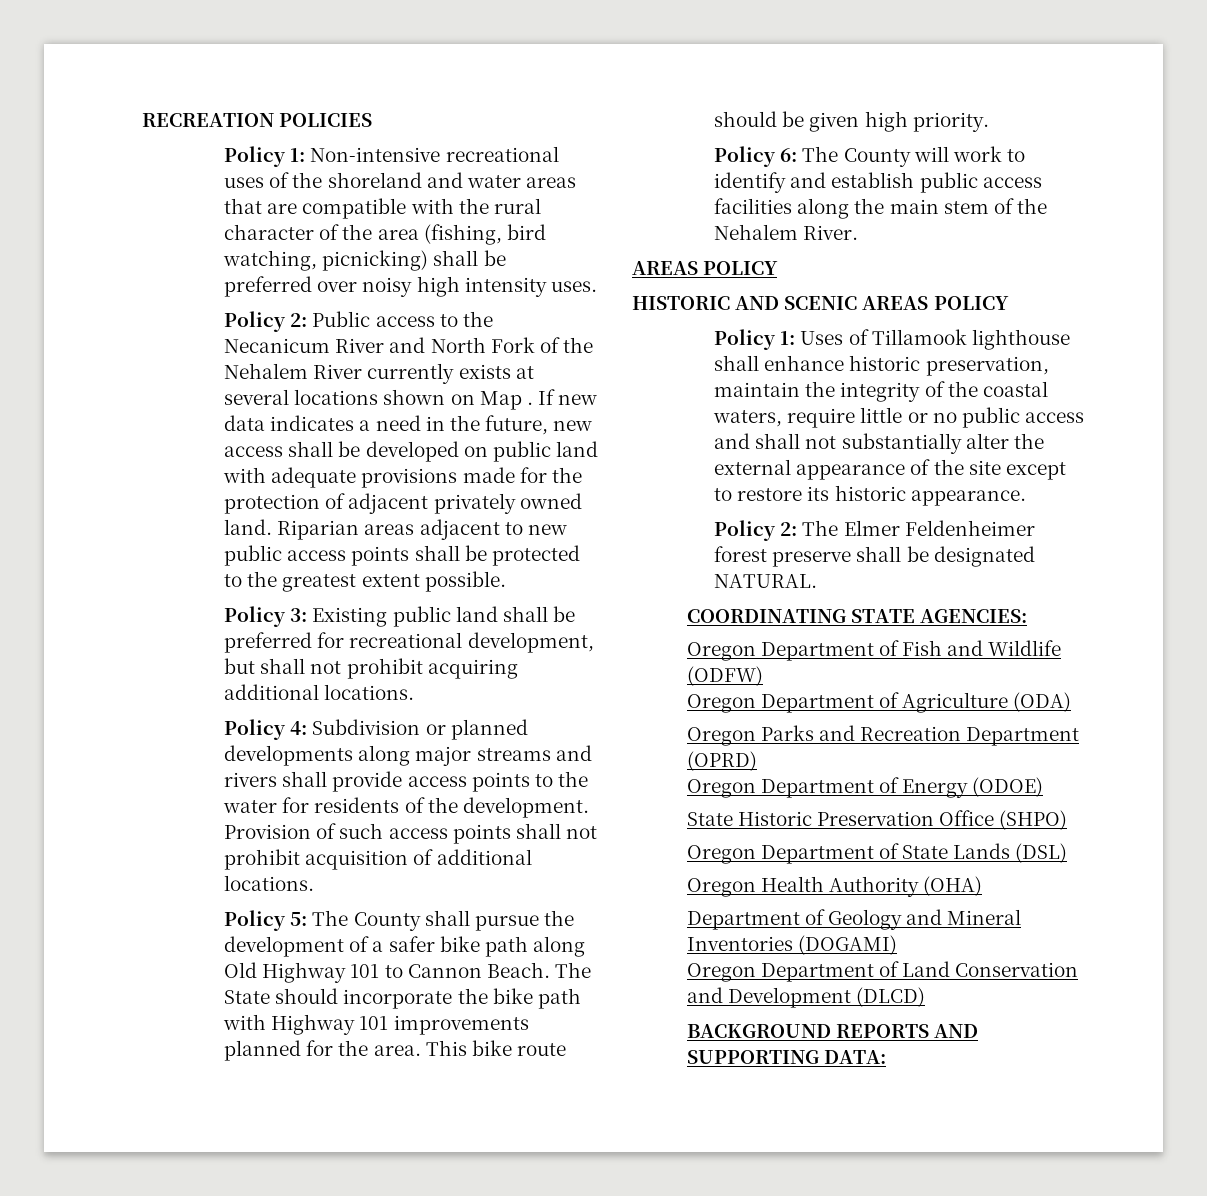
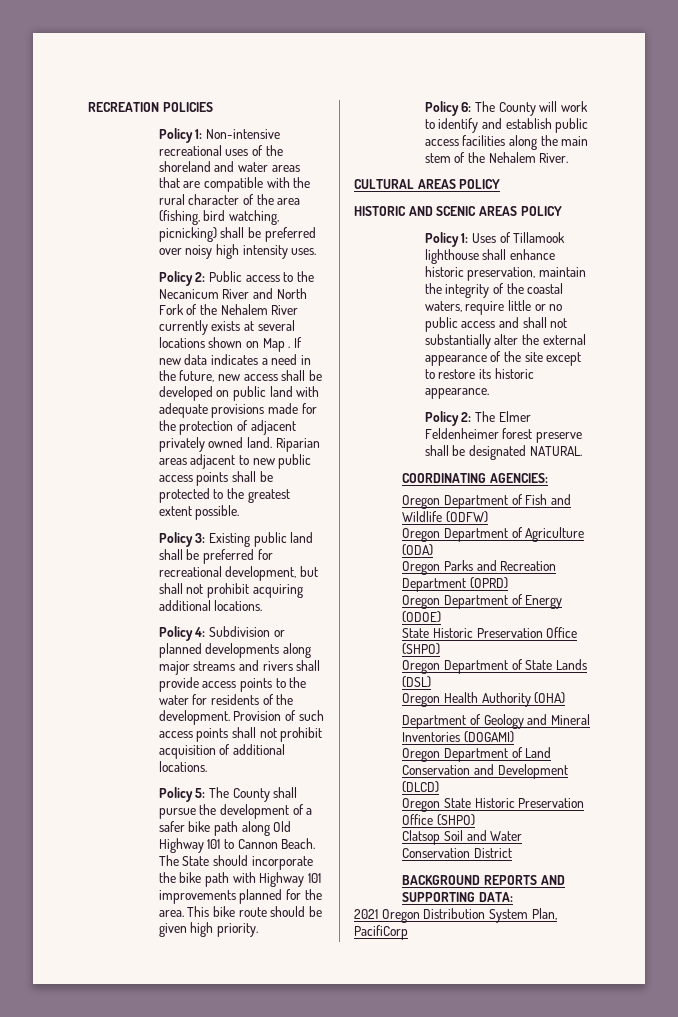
(859, 232) none -> [354,179,414,189] CULTURAL
[850,609,915,623] STATE -> (487, 478) none
(926, 997) none -> [402,798,585,812] [402,814,475,826] [402,830,523,845] [402,848,512,858] // Oregon State Historic Preservation Office (SHPO) // Clatsop Soil and Water Conservation District
(886, 1057) none -> [354,908,557,923] [354,925,408,940] // 2021 Oregon Distribution System Plan, PacifiCorp

